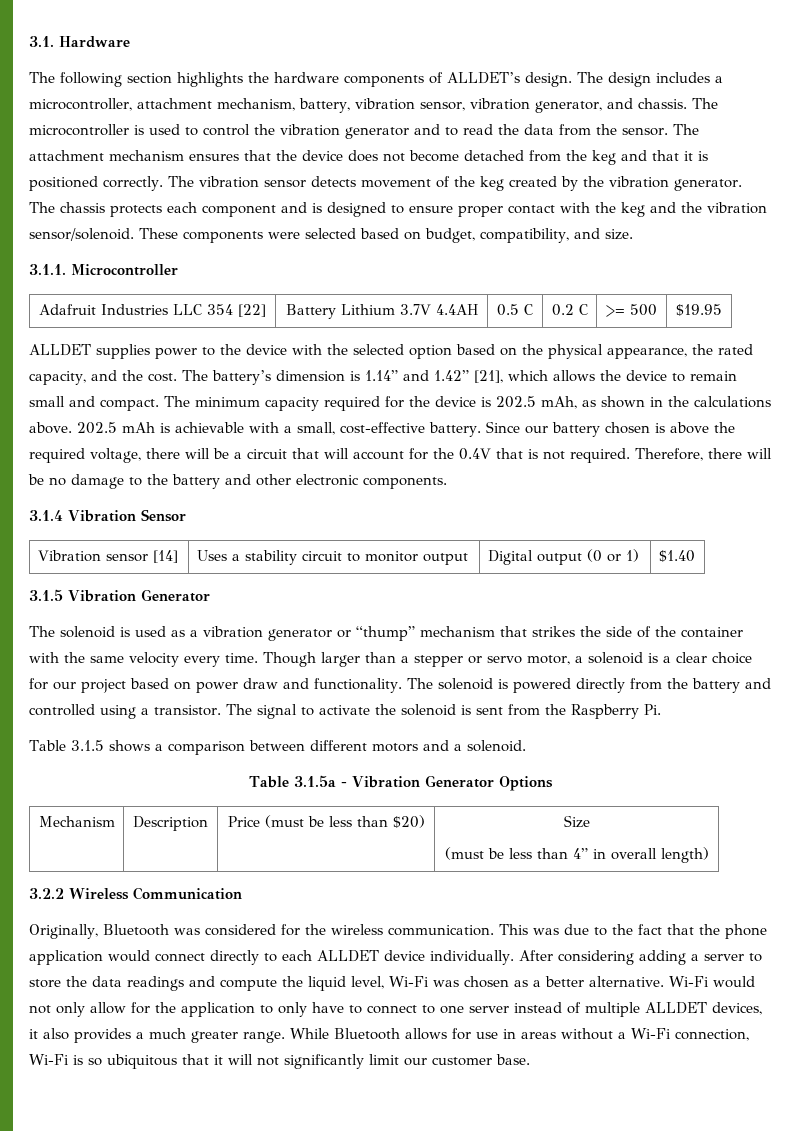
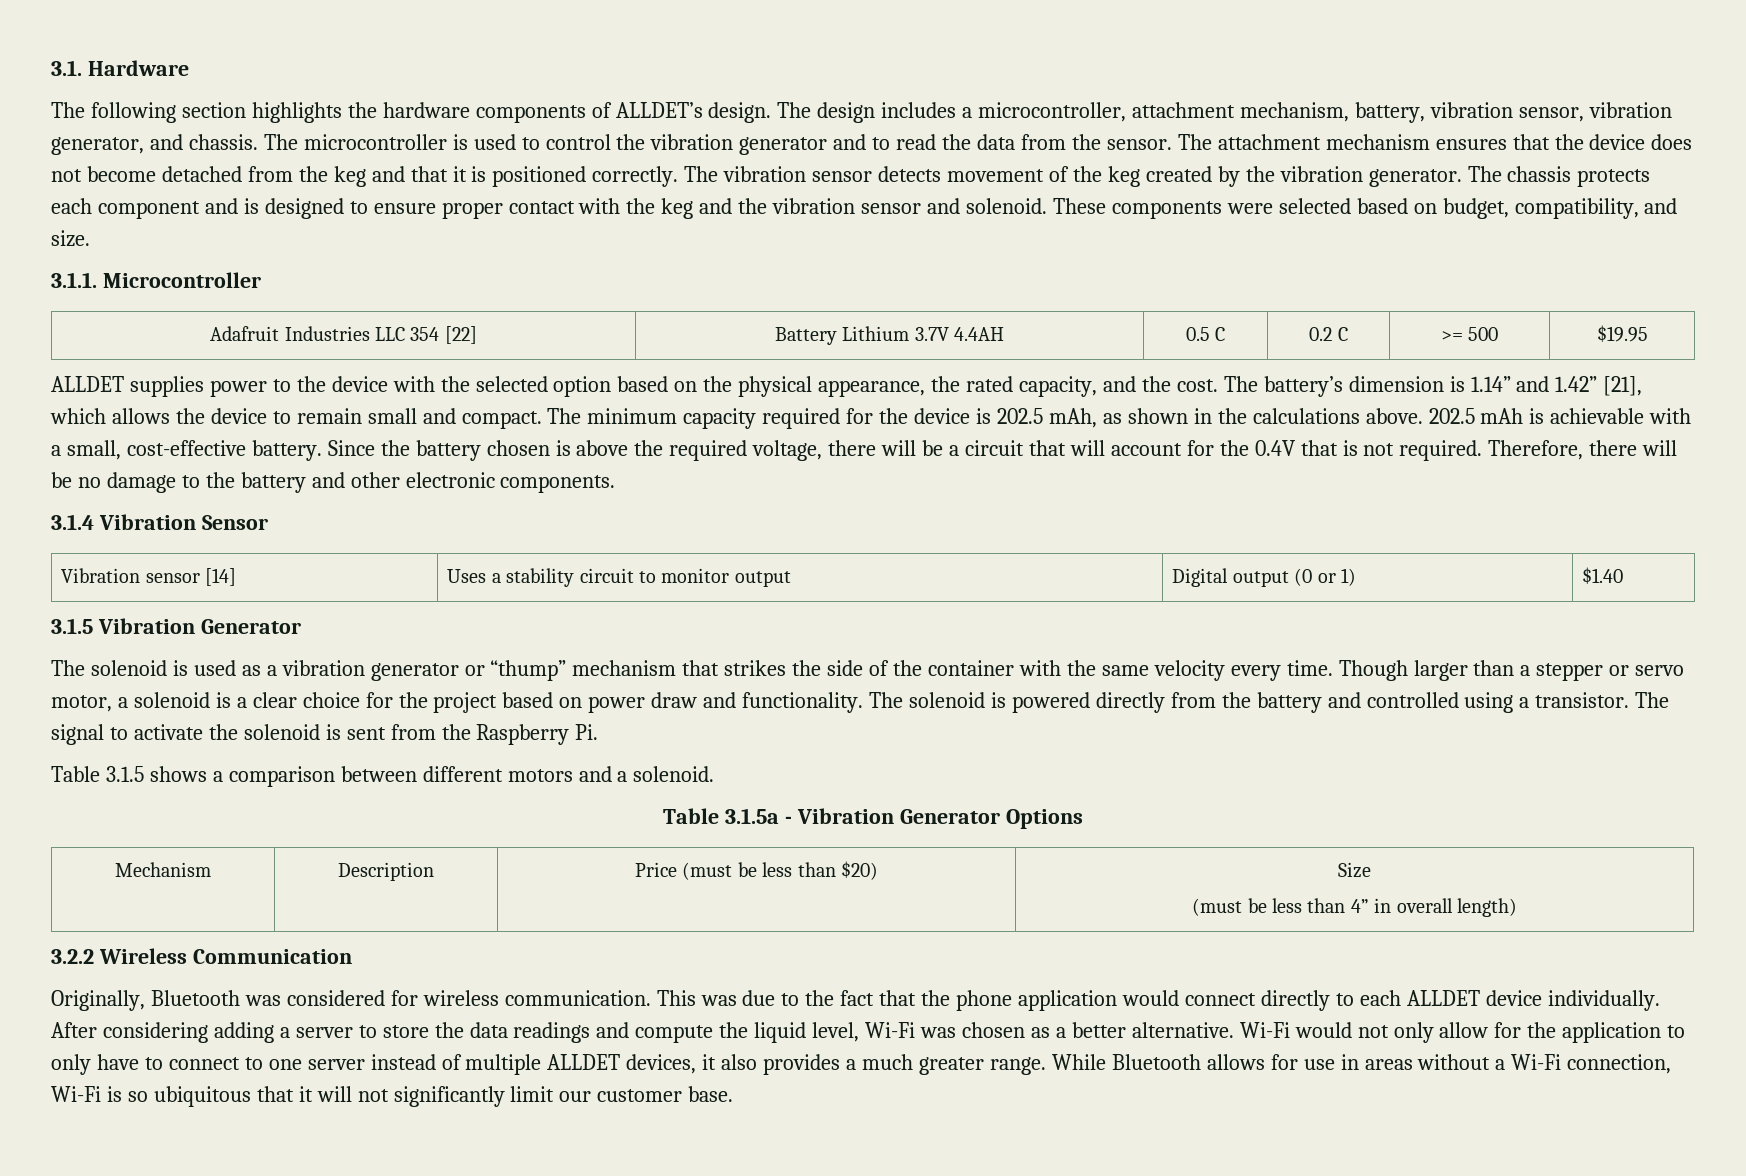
[29,228,134,241] sensor/solenoid. -> [861,198,1047,214] sensor and solenoid.
[524,426,548,434] our -> [380,440,410,456] the
[53,682,76,690] our -> [398,692,428,708] the
[304,924,326,935] the -> (418, 998) none

